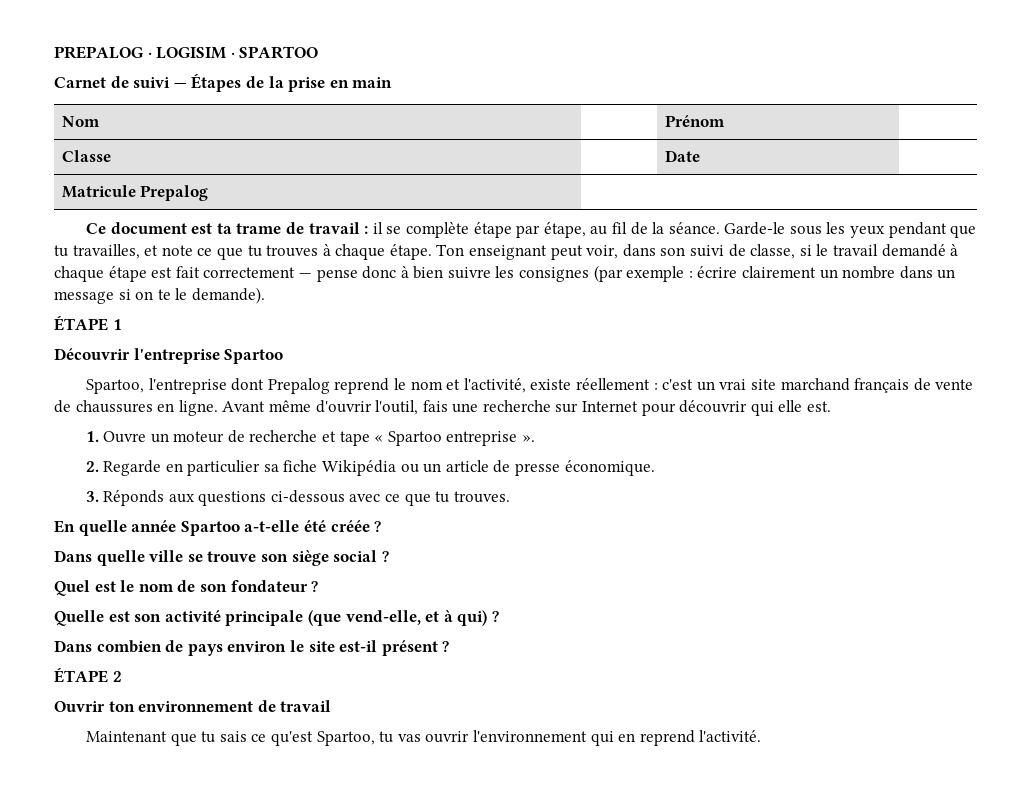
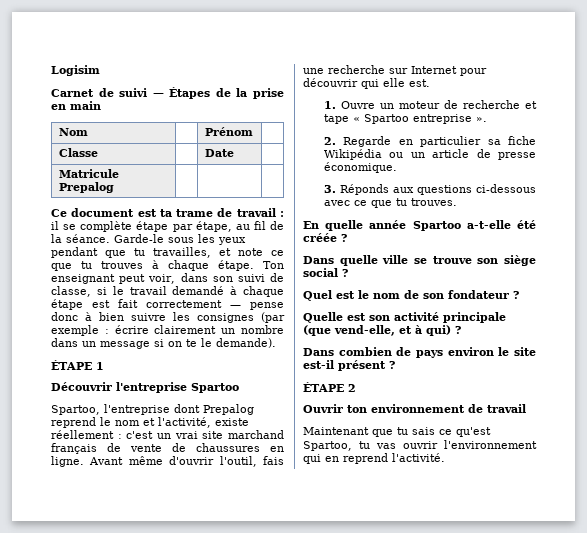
[54,46,319,59] PREPALOG · LOGISIM · SPARTOO -> [51,65,100,76] Logisim

